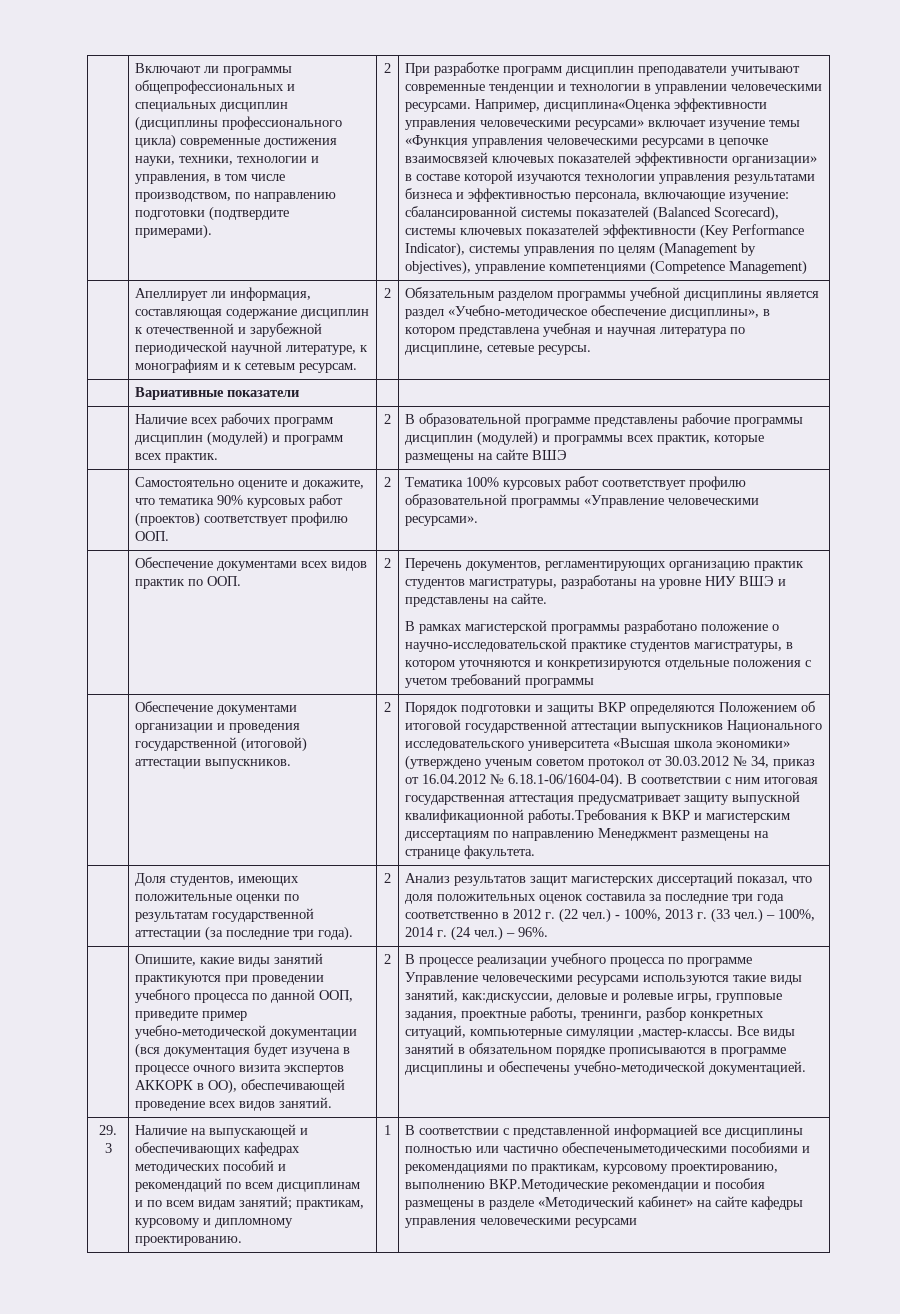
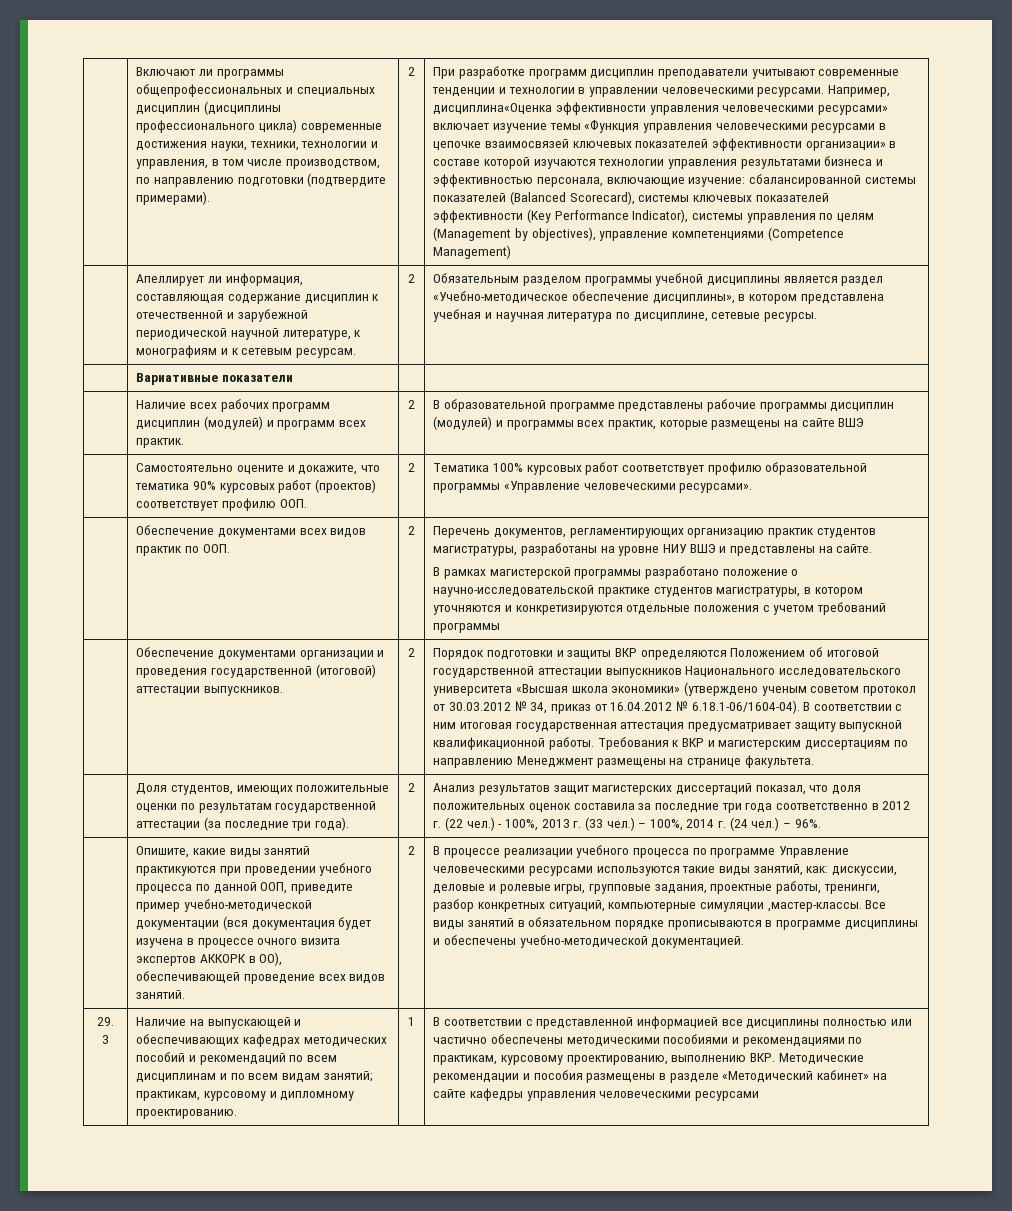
[528,809,648,823] работы.Требования -> [549,737,669,750] работы. Требования
[462,993,554,1003] как:дискуссии, -> [806,866,897,876] как: дискуссии,
[562,1142,728,1156] обеспеченыметодическими -> [491,1034,660,1047] обеспечены методическими
[489,1179,609,1192] ВКР.Методические -> [749,1053,864,1065] ВКР. Методические

